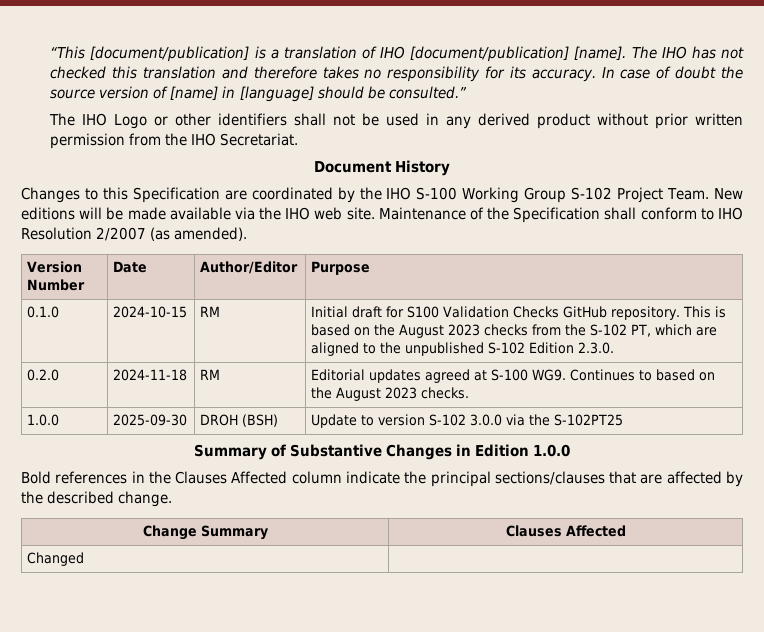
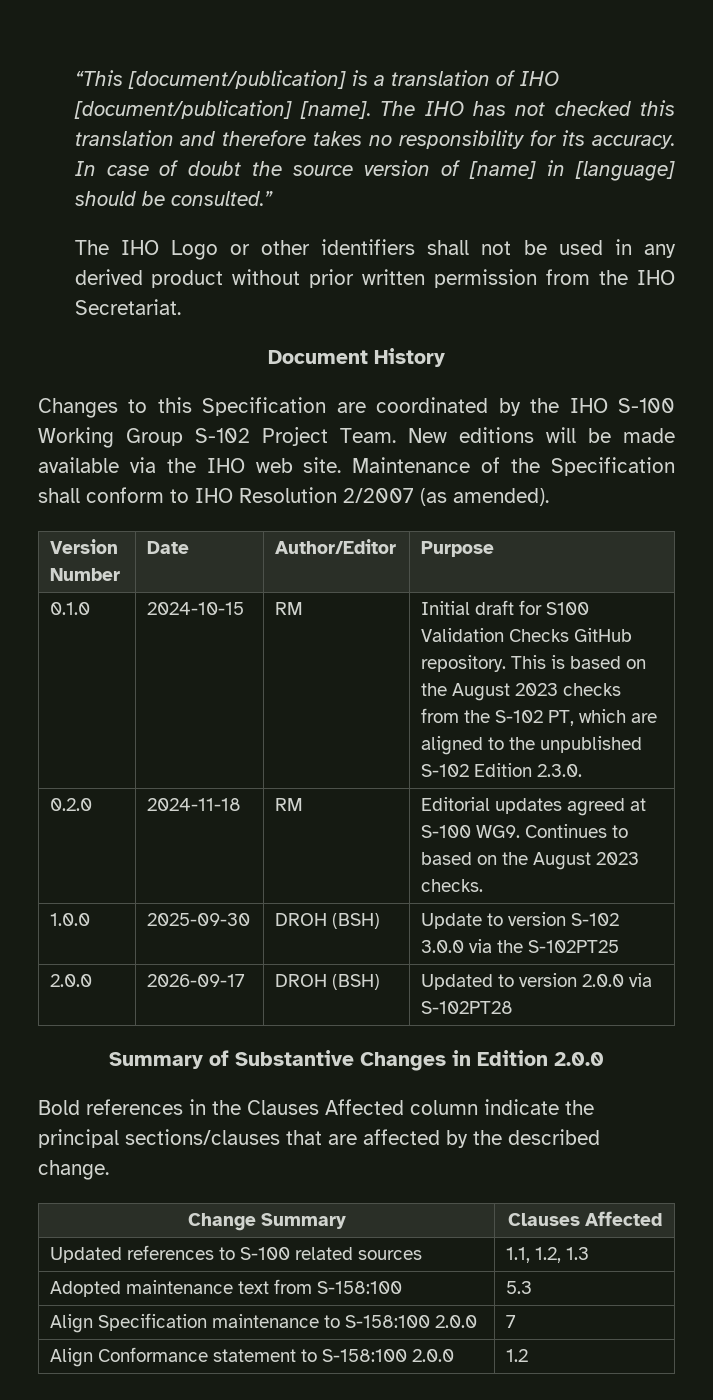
(624, 420) none -> [50,974,93,987] [147,974,246,987] [275,974,381,990] [421,973,653,990] [421,1001,514,1014] // 2.0.0 | 2026-09-17 | DROH (BSH) | Updated to version 2.0.0 via S-102PT28
[533,444,571,457] 1.0.0 -> [554,1052,604,1066] 2.0.0
[27,552,85,566] Changed | -> [50,1245,423,1263] [506,1247,590,1263] [50,1279,403,1297] [506,1281,533,1294] [50,1313,478,1333] [506,1315,517,1328] [50,1347,455,1367] [506,1349,529,1362] Updated references to S-100 related sources | 1.1, 1.2, 1.3 // Adopted maintenance text from S-158:100 | 5.3 // Align Specification maintenance to S-158:100 2.0.0 | 7 // Align Conformance statement to S-158:100 2.0.0 | 1.2

